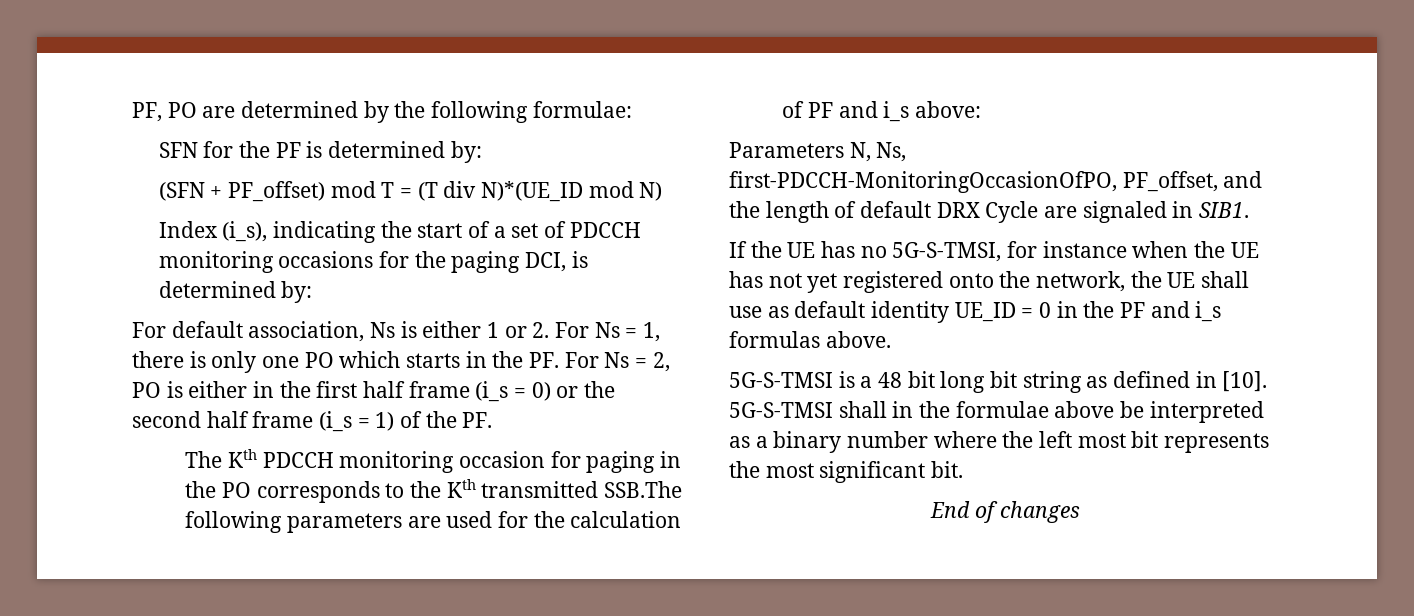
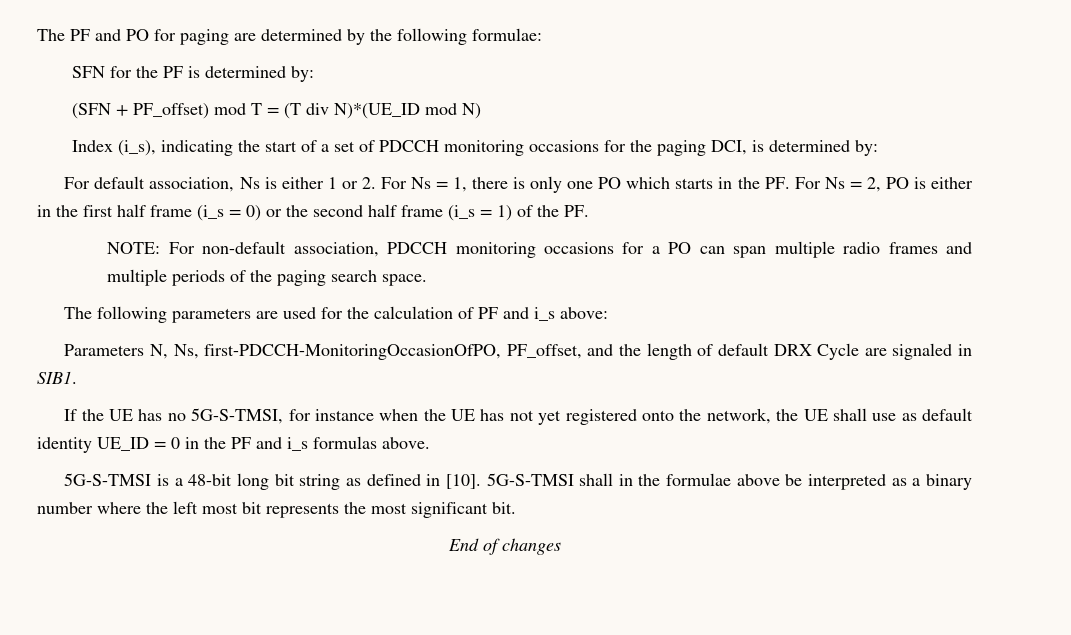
[132,102,197,122] PF, PO -> [37,29,229,45] The PF and PO for paging
[185,449,682,473] [185,479,683,503] The Kth PDCCH monitoring occasion for paging in the PO corresponds to the Kth transmitted SSB.The -> [107,241,973,258] [107,269,428,286] [64,307,93,319] NOTE: For non-default association, PDCCH monitoring occasions for a PO can span multiple radio frames and multiple periods of the paging search space. // The
[878,371,935,388] 48 bit -> [188,474,233,486] 48-bit

